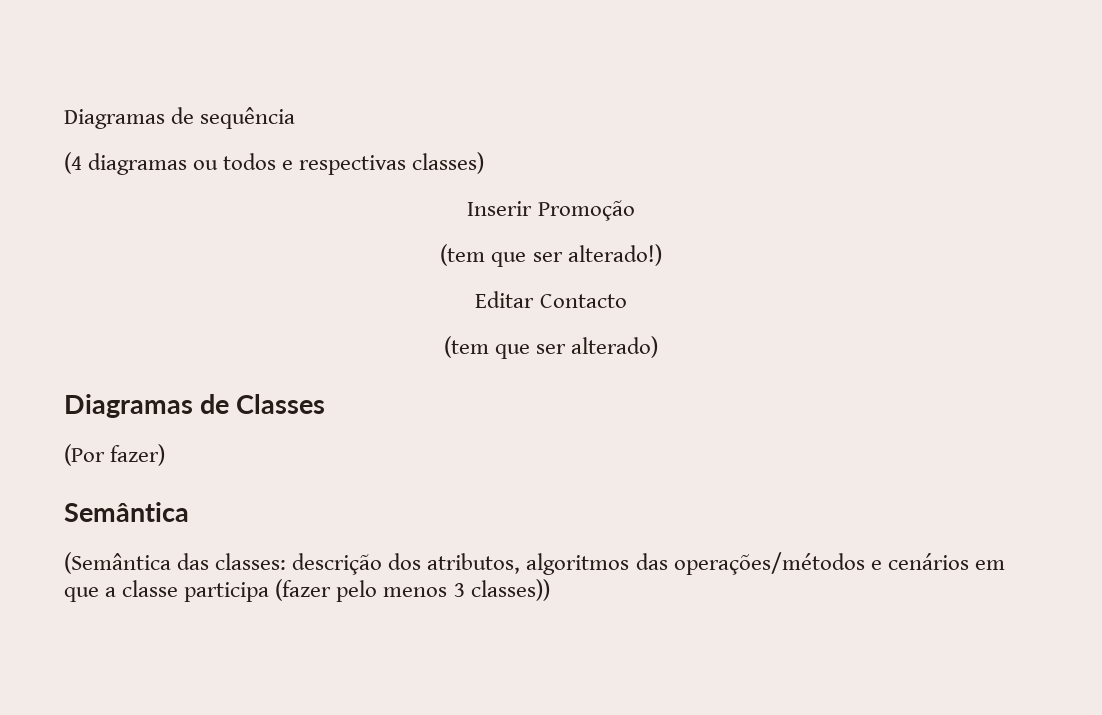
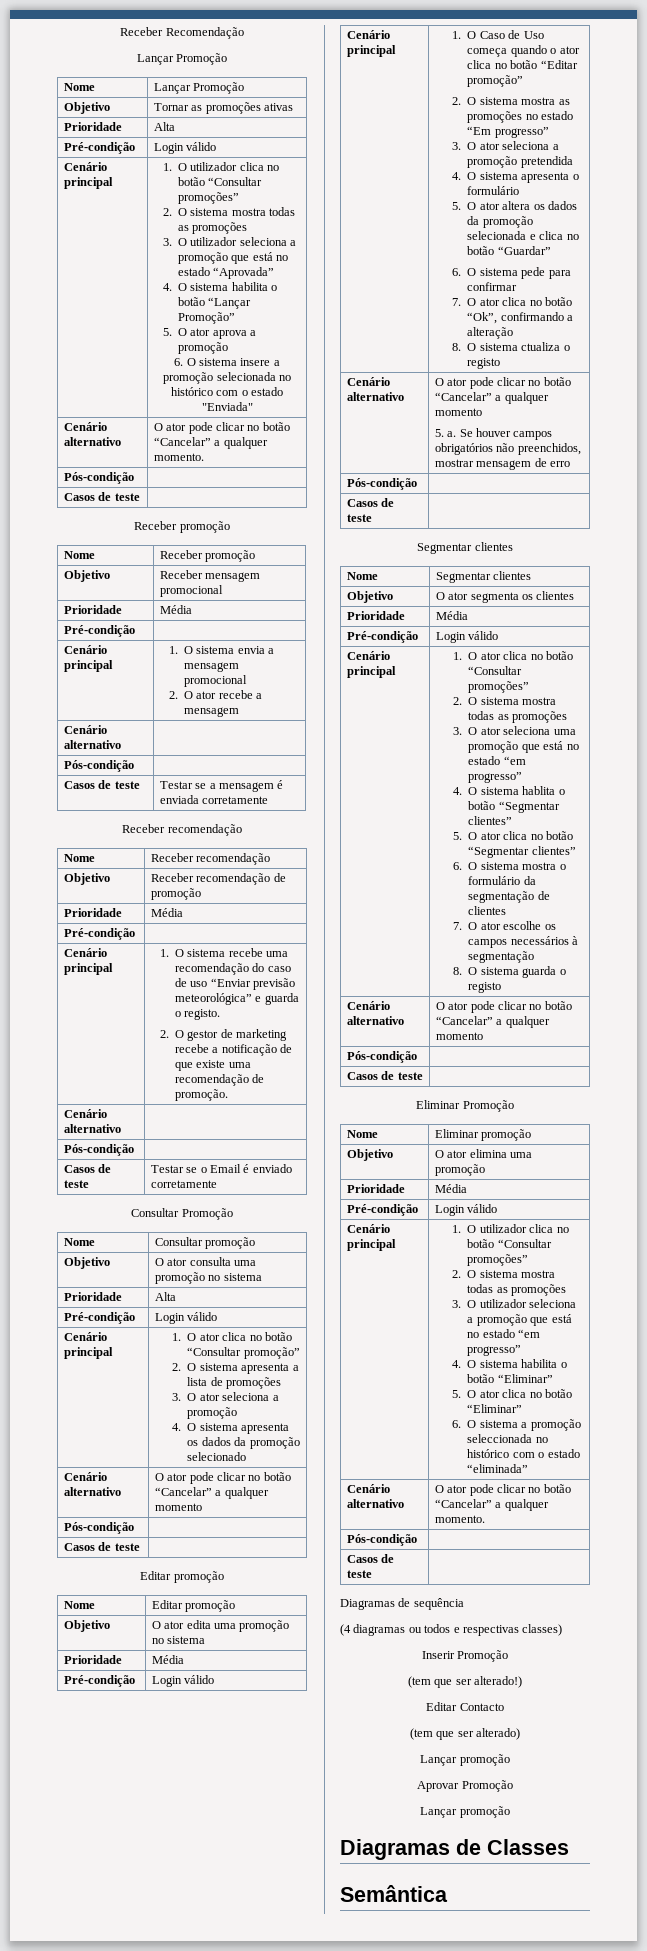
(64, 119) none -> [120,27,244,39] [136,53,228,65] [63,83,95,91] [153,82,245,94] [63,102,110,114] [153,102,293,114] [63,122,122,131] [153,122,175,131] [63,142,135,154] [153,142,217,154] [63,162,107,171] [63,177,113,189] [162,162,279,171] [177,177,263,186] [177,192,239,204] [162,207,295,216] [177,222,248,234] [162,237,296,246] [177,252,288,264] [177,267,275,279] [162,282,277,291] [177,297,252,309] [177,312,235,324] [162,328,256,339] [177,342,228,354] [174,358,280,366] [163,372,291,384] [170,387,284,396] [201,402,253,411] [63,422,107,431] [63,437,121,446] [153,422,290,434] [153,437,268,449] [153,453,204,461] [63,472,134,484] [63,492,140,501] [134,521,230,533] [63,551,95,559] [159,550,256,562] [63,570,110,582] [159,570,261,582] [159,585,223,597] [63,605,122,614] [159,605,192,614] [63,625,135,637] [63,645,107,654] [63,660,113,672] [168,646,274,654] [183,662,239,672] [183,675,247,687] [168,690,262,699] [183,707,239,717] [63,725,107,734] [63,740,121,749] [63,760,134,772] [63,780,140,789] [159,780,284,792] [159,795,269,804] [122,824,242,836] [63,854,95,862] [150,853,271,865] [63,873,110,885] [150,873,286,885] [150,888,201,900] [63,908,122,917] [150,908,183,917] [63,928,135,940] [63,948,107,957] [63,963,113,975] [159,948,288,957] [174,963,291,975] [174,978,295,990] [174,993,299,1005] [174,1009,221,1020] [159,1029,287,1041] [174,1044,292,1056] [174,1060,251,1071] [174,1074,265,1086] [174,1089,228,1101] [63,1109,107,1118] [63,1124,121,1133] [63,1144,134,1156] [63,1164,112,1173] [63,1180,89,1188] [150,1164,292,1173] [150,1180,217,1188] [131,1208,233,1220] [63,1238,95,1246] [154,1237,256,1249] [63,1257,110,1269] [154,1257,256,1266] [154,1272,262,1284] [63,1292,122,1301] [154,1292,176,1301] [63,1312,135,1324] [154,1312,218,1324] [63,1332,107,1341] [63,1347,113,1359] [172,1332,292,1341] [187,1347,300,1359] [172,1363,299,1374] [187,1377,282,1389] [172,1392,279,1401] [187,1407,238,1419] [172,1423,290,1434] [187,1437,300,1449] [187,1452,247,1461] [63,1472,107,1481] [63,1487,121,1496] [154,1472,291,1484] [154,1487,269,1499] [154,1503,202,1511] [63,1522,134,1534] [63,1542,140,1551] [140,1571,224,1583] [63,1601,95,1609] [151,1600,236,1612] [63,1620,110,1632] [151,1620,290,1632] [151,1636,206,1644] [63,1655,122,1664] [151,1655,184,1664] [63,1675,135,1687] [151,1675,215,1687] [346,30,390,39] [346,45,396,57] [452,30,544,39] [467,45,580,57] [467,60,578,69] [467,75,524,87] [452,97,570,105] [467,111,574,123] [467,126,549,138] [452,141,559,150] [467,156,573,168] [452,172,579,183] [467,186,520,195] [452,201,577,210] [467,216,533,228] [467,231,579,240] [467,246,551,255] [452,267,571,279] [467,282,518,291] [452,297,572,306] [467,312,574,324] [467,327,514,339] [452,342,570,351] [467,358,501,369] [346,377,390,386] [346,392,404,401] [434,377,571,389] [434,392,549,404] [434,408,482,416] [434,428,553,440] [434,443,581,455] [434,458,570,470] [346,478,417,490] [346,498,395,507] [346,514,372,522] [417,542,513,554] [346,572,378,580] [435,571,532,583] [346,591,393,603] [435,591,575,603] [346,611,405,620] [435,611,468,620] [346,631,418,643] [435,631,499,643] [346,651,390,660] [346,666,396,678] [453,651,573,660] [468,666,523,675] [468,681,530,693] [453,697,557,705] [468,711,568,723] [453,726,576,735] [468,741,579,753] [468,756,526,765] [468,772,523,783] [453,786,565,795] [468,801,560,813] [468,816,513,825] [453,831,573,840] [468,846,576,858] [453,862,566,870] [468,876,536,885] [468,891,550,903] [468,906,507,915] [453,921,556,930] [468,936,579,948] [468,951,535,963] [453,966,566,978] [468,982,502,993] [346,1001,390,1010] [346,1016,404,1025] [435,1001,572,1013] [435,1016,550,1028] [435,1032,483,1040] [346,1051,417,1063] [346,1071,423,1080] [416,1100,514,1112] [346,1130,378,1138] [434,1129,532,1141] [346,1149,393,1161] [434,1149,532,1158] [434,1164,485,1176] [346,1184,405,1193] [434,1184,467,1193] [346,1204,418,1216] [434,1204,498,1216] [346,1224,390,1233] [346,1239,396,1251] [452,1224,569,1233] [467,1239,552,1248] [467,1254,529,1266] [452,1270,556,1278] [467,1284,567,1296] [452,1299,577,1308] [467,1314,572,1326] [467,1329,541,1338] [467,1345,522,1356] [452,1359,567,1368] [467,1374,553,1383] [452,1389,572,1398] [467,1404,523,1413] [452,1419,581,1431] [467,1434,548,1443] [467,1449,580,1458] [467,1464,529,1473] [346,1484,390,1493] [346,1499,404,1508] [434,1484,571,1496] [434,1499,549,1511] [434,1515,485,1523] [346,1534,417,1546] [346,1554,395,1563] [346,1570,372,1578] Receber Recomendação // Lançar Promoção // Nome | Lançar Promoção // Objetivo | Tornar as promoções ativas // Prioridade | Alta // Pré-condição | Login válido // Cenário principal | 1. O utilizador clica no botão “Consultar promoções” // 2. O sistema mostra todas as promoções // 3. O utilizador seleciona a promoção que está no estado “Aprovada” // 4. O sistema habilita o botão “Lançar Promoção” // 5. O ator aprova a promoção // 6. O sistema insere a promoção selecionada no histórico com o estado "Enviada" // Cenário alternativo | O ator pode clicar no botão “Cancelar” a qualquer momento. // Pós-condição | // Casos de teste | // Receber promoção // Nome | Receber promoção // Objetivo | Receber mensagem promocional // Prioridade | Média // Pré-condição | // Cenário principal | 1. O sistema envia a mensagem promocional // 2. O ator recebe a mensagem // Cenário alternativo | // Pós-condição | // Casos de teste | Testar se a mensagem é enviada corretamente // Receber recomendação // Nome | Receber recomendação // Objetivo | Receber recomendação de promoção // Prioridade | Média // Pré-condição | // Cenário principal | 1. O sistema recebe uma recomendação do caso de uso “Enviar previsão meteorológica” e guarda o registo. // 2. O gestor de marketing recebe a notificação de que existe uma recomendação de promoção. // Cenário alternativo | // Pós-condição | // Casos de teste | Testar se o Email é enviado corretamente // Consultar Promoção // Nome | Consultar promoção // Objetivo | O ator consulta uma promoção no sistema // Prioridade | Alta // Pré-condição | Login válido // Cenário principal | 1. O ator clica no botão “Consultar promoção” // 2. O sistema apresenta a lista de promoções // 3. O ator seleciona a promoção // 4. O sistema apresenta os dados da promoção selecionado // Cenário alternativo | O ator pode clicar no botão “Cancelar” a qualquer momento // Pós-condição | // Casos de teste | // Editar promoção // Nome | Editar promoção // Objetivo | O ator edita uma promoção no sistema // Prioridade | Média // Pré-condição | Login válido // Cenário principal | 1. O Caso de Uso começa quando o ator clica no botão “Editar promoção” // 2. O sistema mostra as promoções no estado “Em progresso” // 3. O ator seleciona a promoção pretendida // 4. O sistema apresenta o formulário // 5. O ator altera os dados da promoção selecionada e clica no botão “Guardar” // 6. O sistema pede para confirmar // 7. O ator clica no botão “Ok”, confirmando a alteração // 8. O sistema ctualiza o registo // Cenário alternativo | O ator pode clicar no botão “Cancelar” a qualquer momento // 5. a. Se houver campos obrigatórios não preenchidos, mostrar mensagem de erro // Pós-condição | // Casos de teste | // Segmentar clientes // Nome | Segmentar clientes // Objetivo | O ator segmenta os clientes // Prioridade | Média // Pré-condição | Login válido // Cenário principal | 1. O ator clica no botão “Consultar promoções” // 2. O sistema mostra todas as promoções // 3. O ator seleciona uma promoção que está no estado “em progresso” // 4. O sistema hablita o botão “Segmentar clientes” // 5. O ator clica no botão “Segmentar clientes” // 6. O sistema mostra o formulário da segmentação de clientes // 7. O ator escolhe os campos necessários à segmentação // 8. O sistema guarda o registo // Cenário alternativo | O ator pode clicar no botão “Cancelar” a qualquer momento // Pós-condição | // Casos de teste | // Eliminar Promoção // Nome | Eliminar promoção // Objetivo | O ator elimina uma promoção // Prioridade | Média // Pré-condição | Login válido // Cenário principal | 1. O utilizador clica no botão “Consultar promoções” // 2. O sistema mostra todas as promoções // 3. O utilizador seleciona a promoção que está no estado “em progresso” // 4. O sistema habilita o botão “Eliminar” // 5. O ator clica no botão “Eliminar” // 6. O sistema a promoção seleccionada no histórico com o estado “eliminada” // Cenário alternativo | O ator pode clicar no botão “Cancelar” a qualquer momento. // Pós-condição | // Casos de teste | //
(659, 347) none -> [420,1754,510,1766] [417,1780,513,1792] [420,1806,510,1818] // Lançar promoção // Aprovar Promoção // Lançar promoção
[64,444,166,466] // (Por fazer) -> (569, 1847) none
[64,552,1005,575] [64,579,550,602] // (Semântica das classes: descrição dos atributos, algoritmos das operações/métodos e cenários em que a classe participa (fazer pelo menos 3 classes)) -> (448, 1893) none

